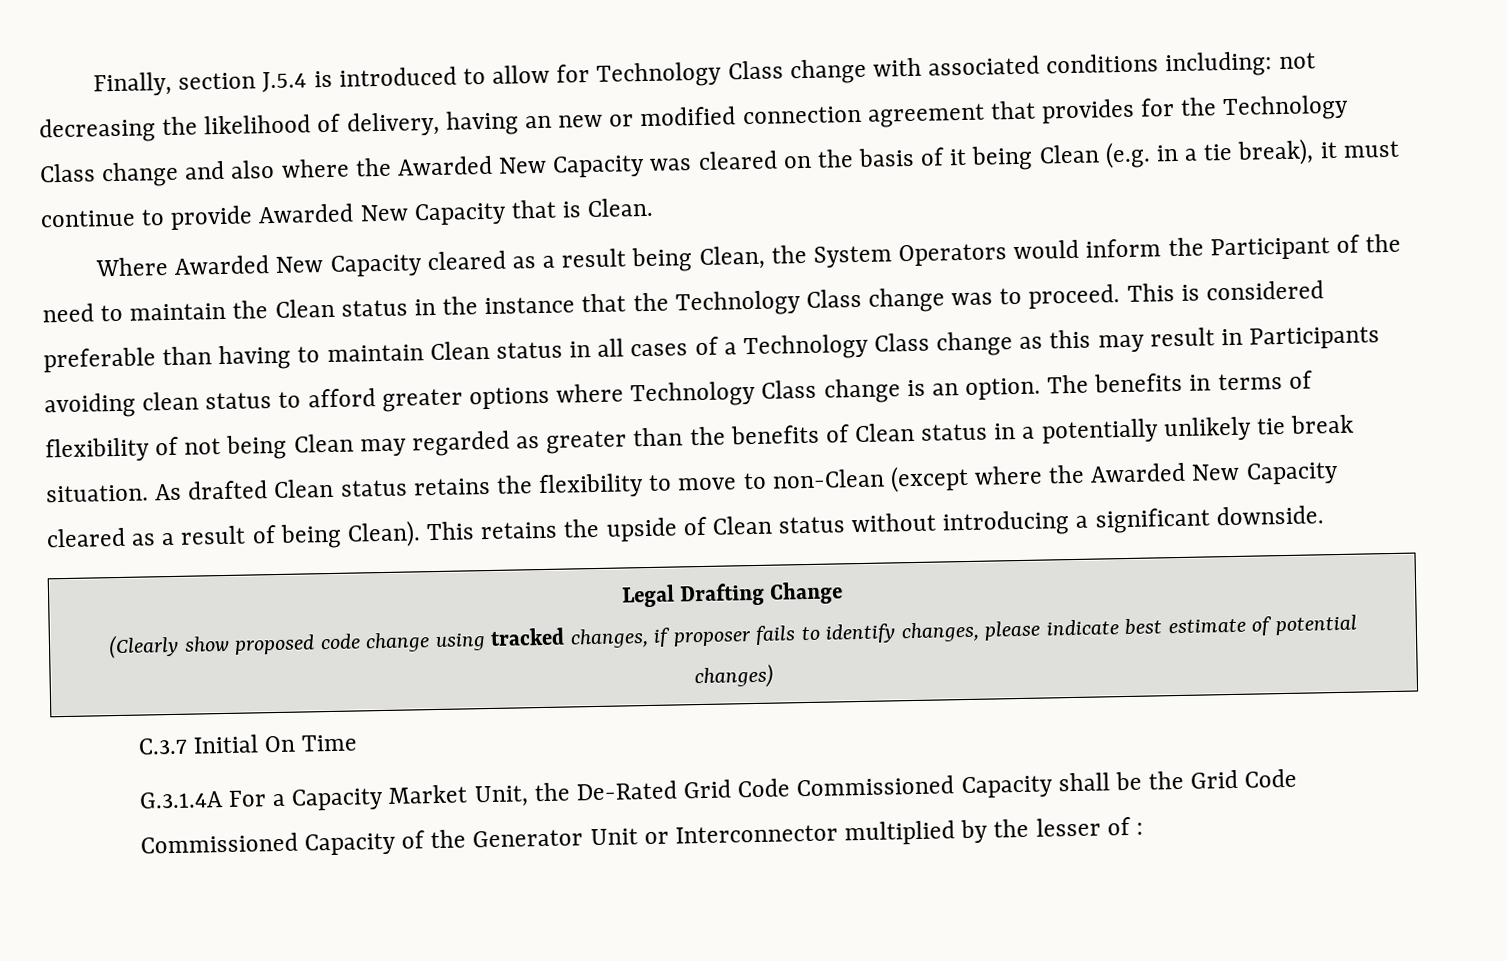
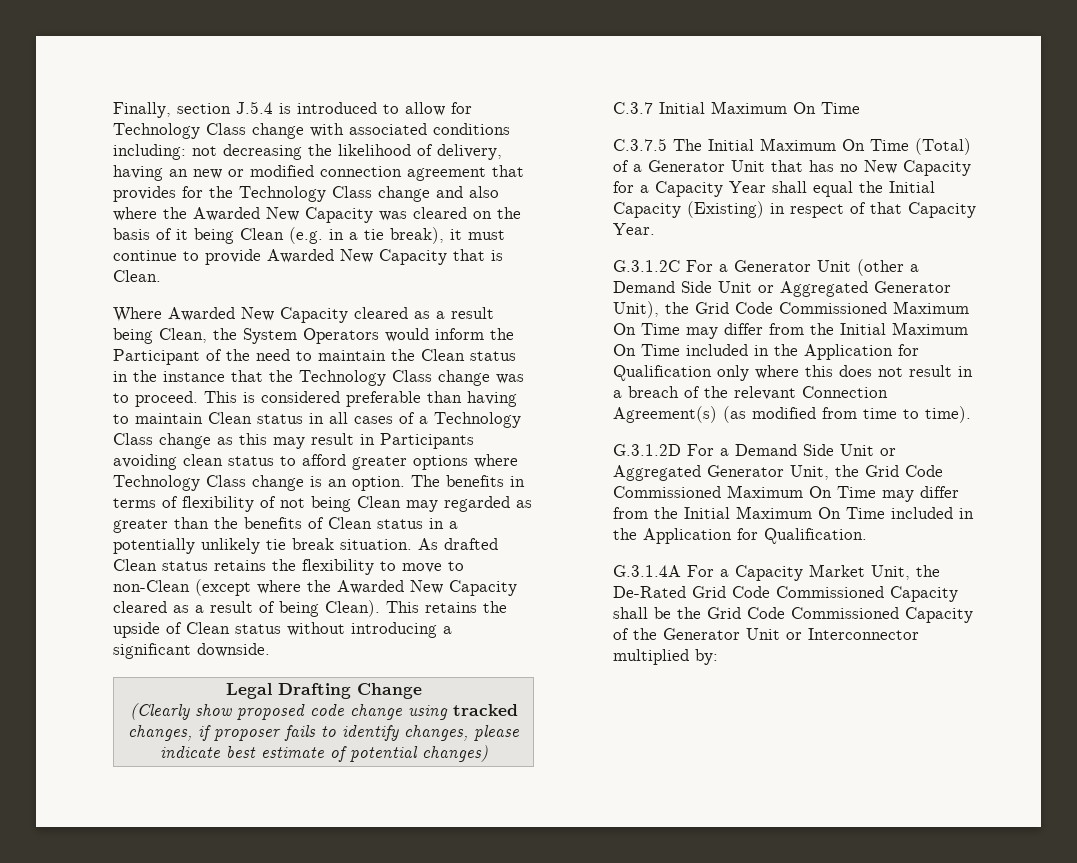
[264,734,359,753] On Time -> [710,101,860,114] [612,138,971,155] [612,160,971,176] [612,181,935,197] [612,201,976,218] [612,223,655,235] [612,259,919,276] [612,281,951,297] [612,301,969,318] [612,322,968,339] [612,344,919,360] [612,365,973,381] [612,386,888,400] [612,406,971,423] [612,444,896,456] [612,465,943,481] [612,485,959,502] [612,506,974,519] [612,528,867,544] Maximum On Time // C.3.7.5 The Initial Maximum On Time (Total) of a Generator Unit that has no New Capacity for a Capacity Year shall equal the Initial Capacity (Existing) in respect of that Capacity Year. // G.3.1.2C For a Generator Unit (other a Demand Side Unit or Aggregated Generator Unit), the Grid Code Commissioned Maximum On Time may differ from the Initial Maximum On Time included in the Application for Qualification only where this does not result in a breach of the relevant Connection Agreement(s) (as modified from time to time). // G.3.1.2D For a Demand Side Unit or Aggregated Generator Unit, the Grid Code Commissioned Maximum On Time may differ from the Initial Maximum On Time included in the Application for Qualification.
[960,816,1143,844] by the lesser of : -> [694,649,718,665] by:

